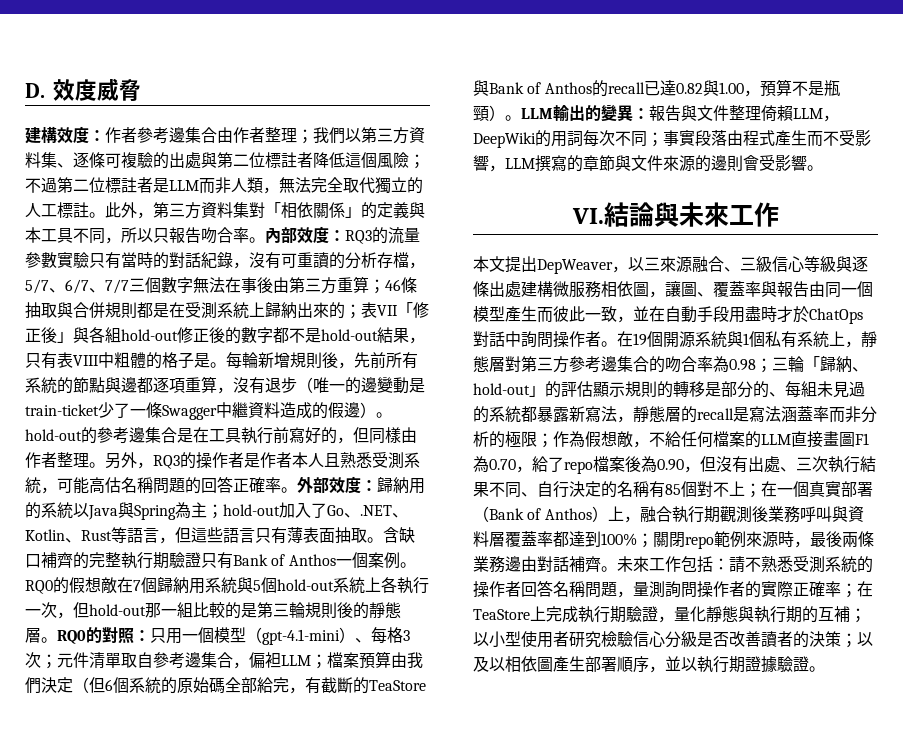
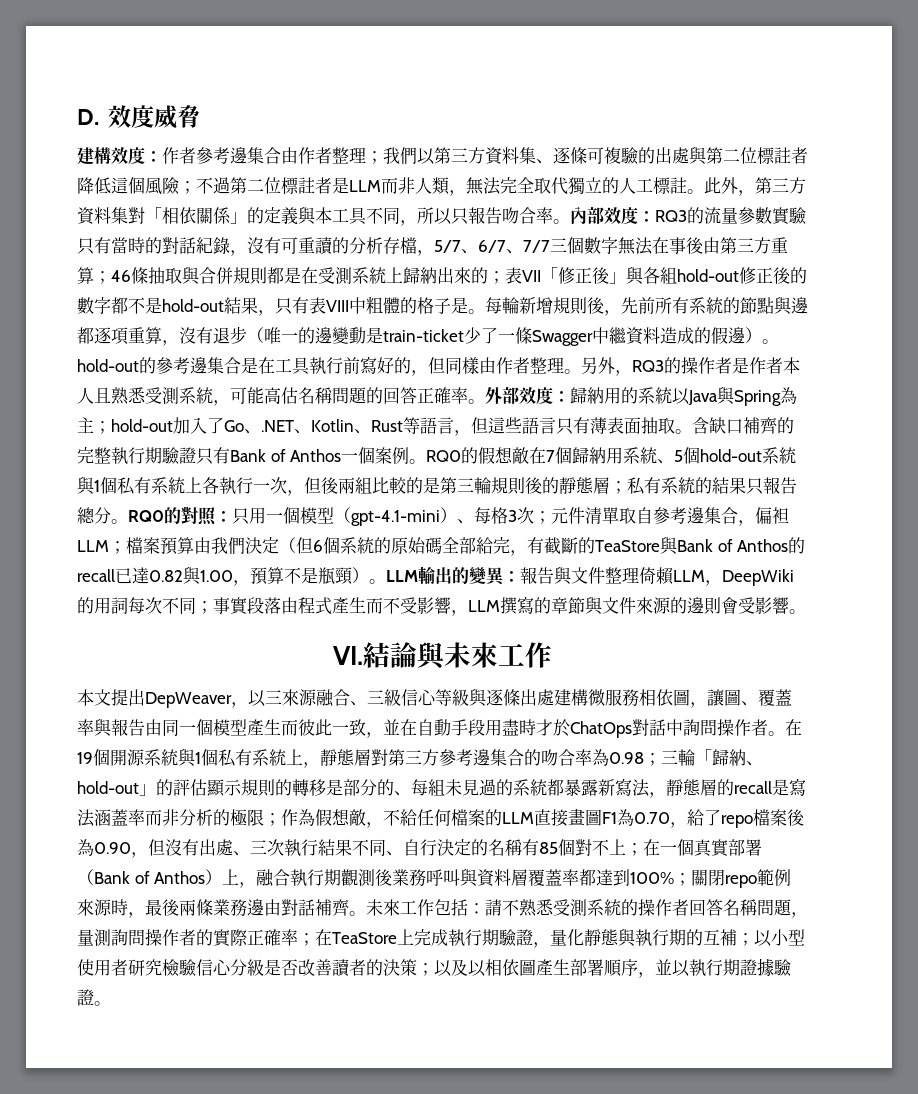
[237,577,253,593] 與 -> [657,459,675,464] 、
(365, 585) none -> [77,477,185,495] 與1個私有系統
[89,602,177,618] hold-out那一 -> [321,477,355,494] 後兩
(41, 635) none -> [610,477,797,495] [77,507,111,524] ；私有系統的結果只報告總分

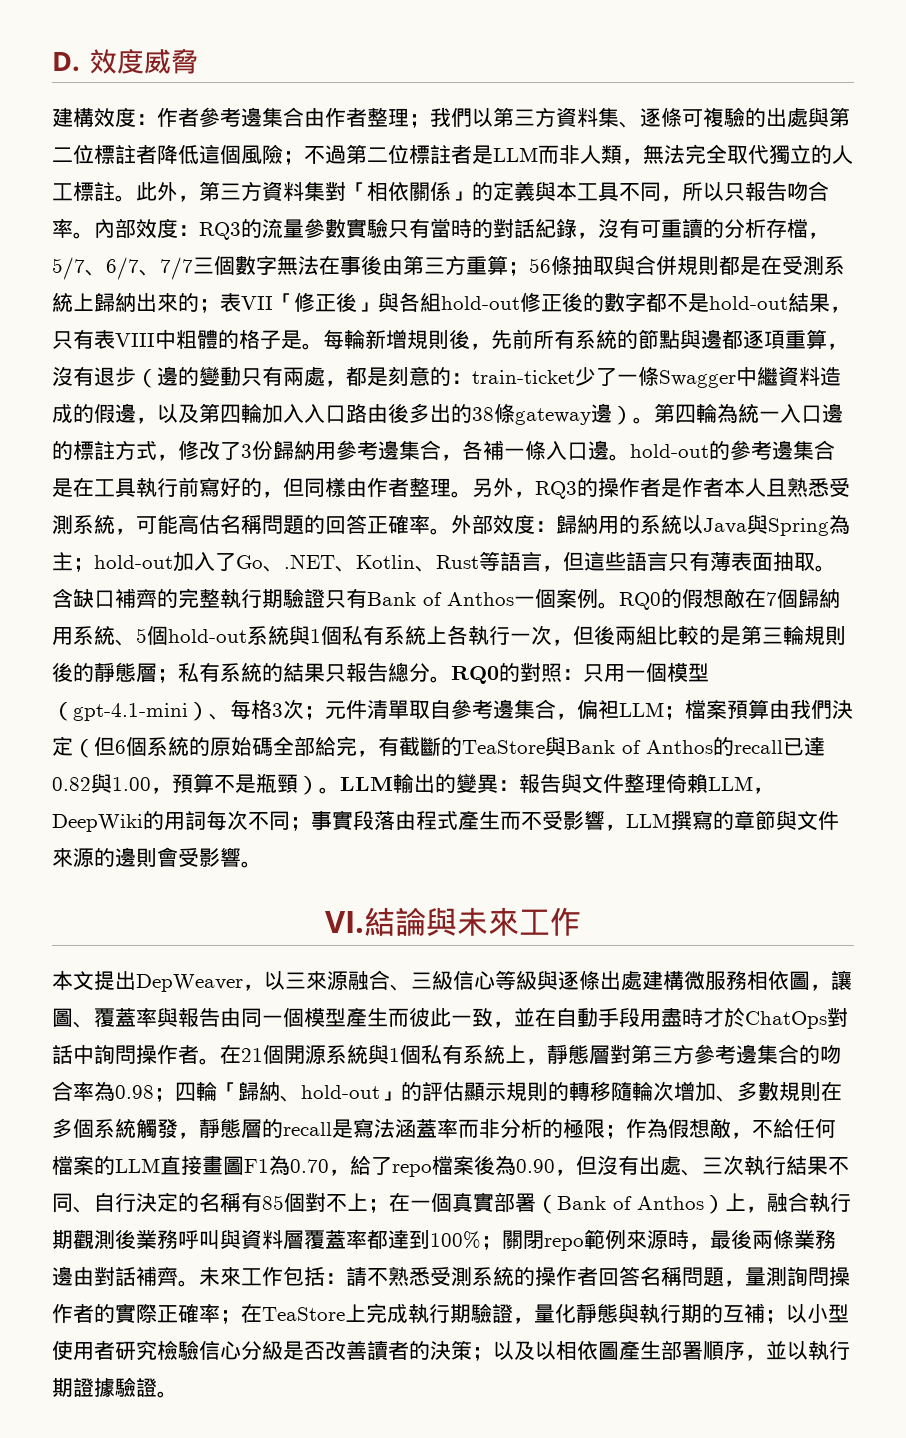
[111,270,131,282] 46 -> [529,258,551,273] 56
[264,327,383,344] 唯一的邊變動是 -> [157,366,472,387] 邊的變動只有兩處，都是刻意的：
[745,327,762,343] ） -> [136,403,843,425] [52,440,609,461] ，以及第四輪加入入口路由後多出的38條gateway邊）。第四輪為統一入口邊的標註方式，修改了3份歸納用參考邊集合，各補一條入口邊
[77,752,93,764] 19 -> [241,1048,263,1062] 21
[661,750,678,764] 三 -> [175,1082,196,1101] 四
[326,778,650,797] 是部分的、每組未見過的系統都暴露新寫法 -> [611,1081,842,1102] [52,1118,178,1139] 隨輪次增加、多數規則在多個系統觸發

